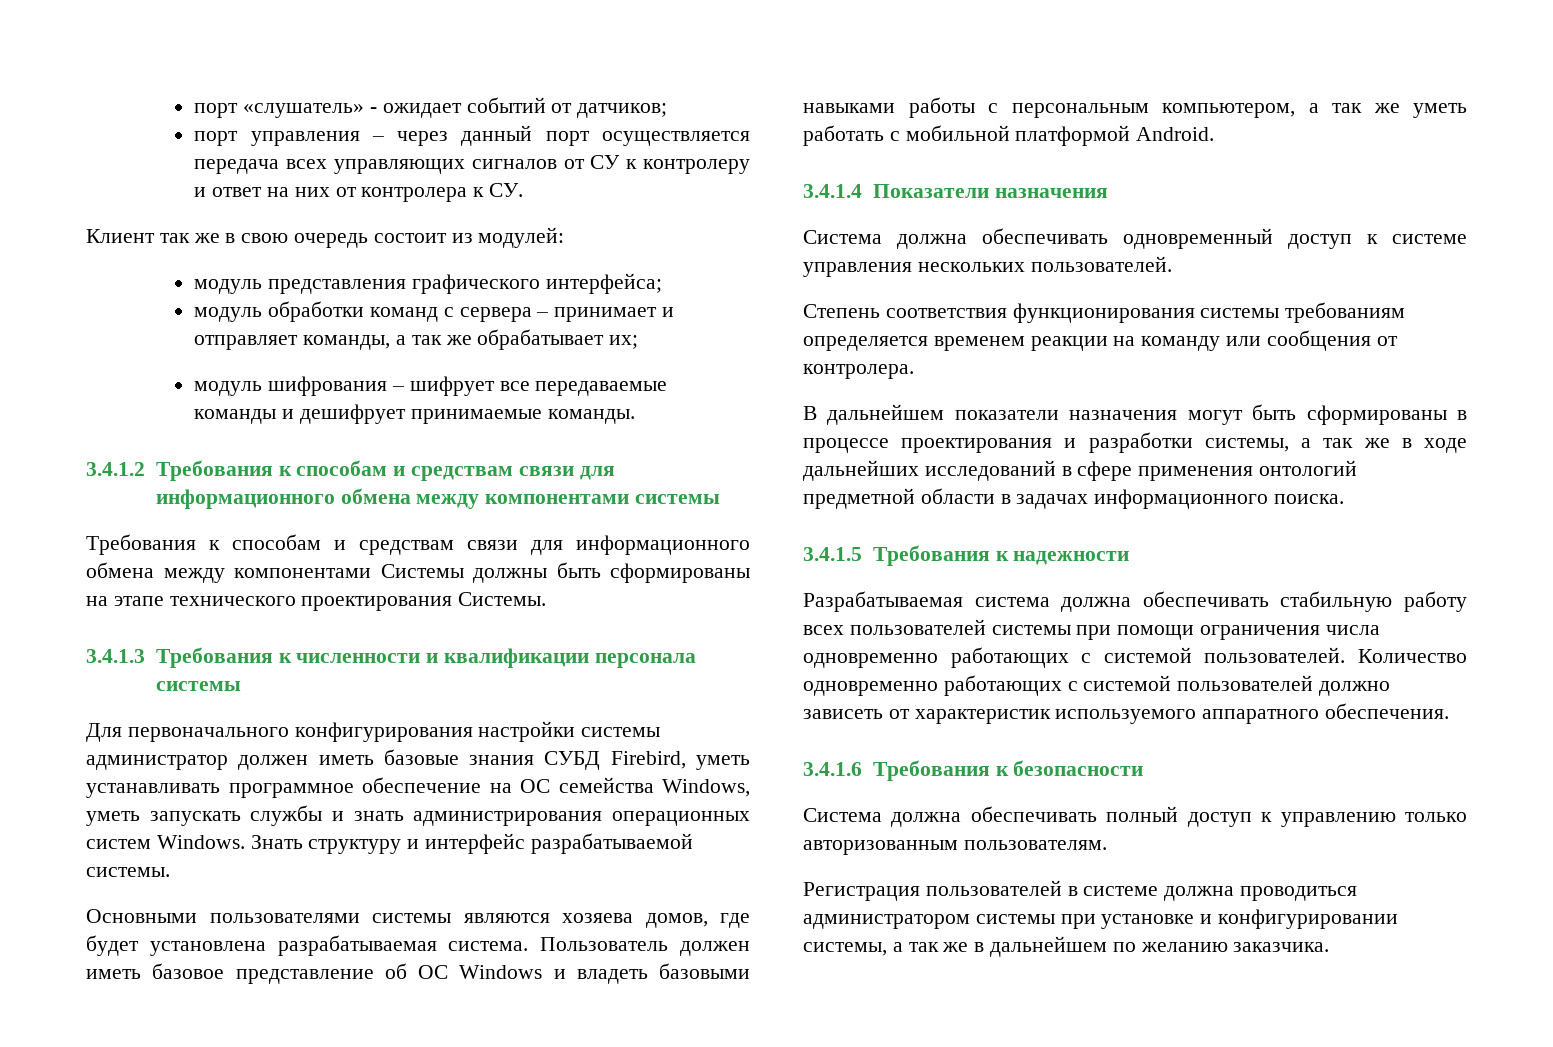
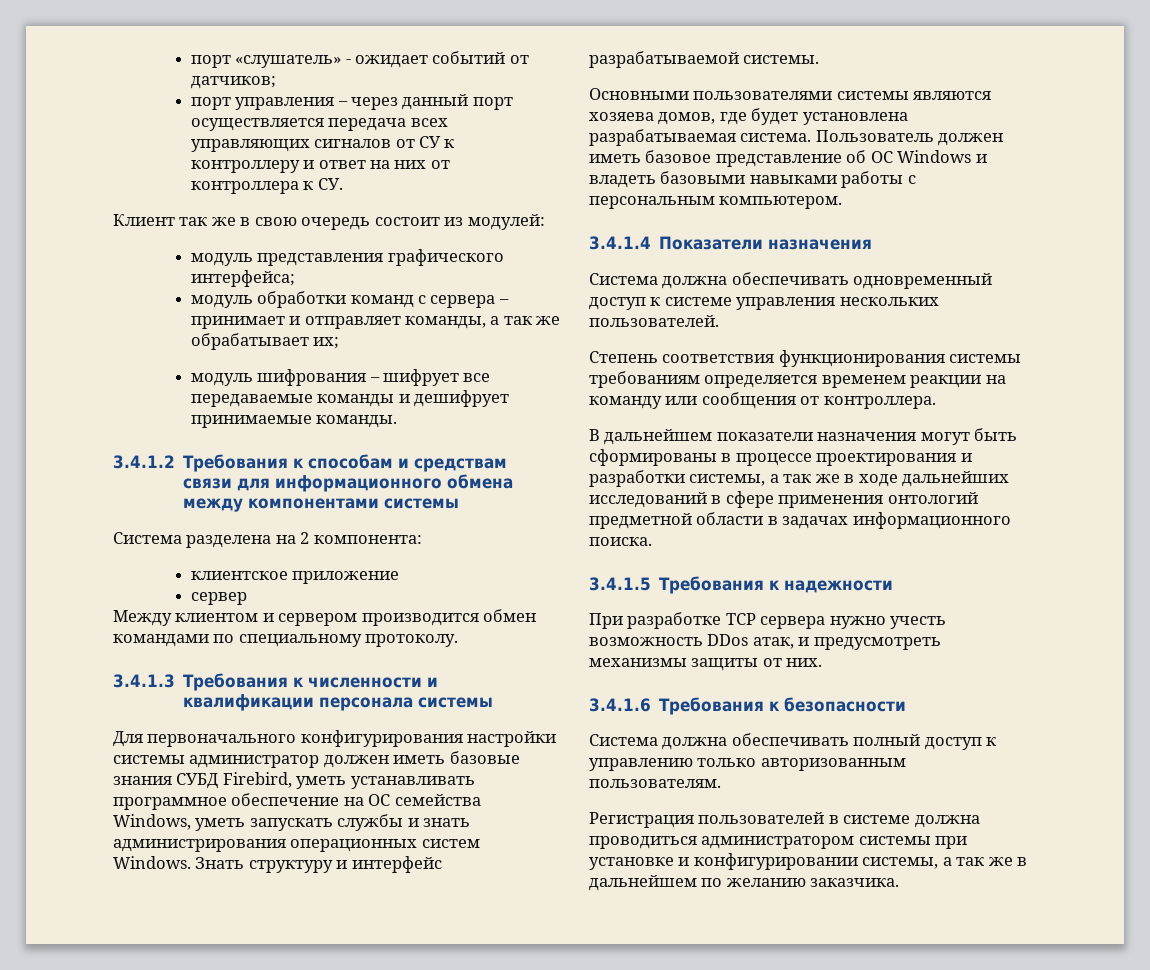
[643,159,750,174] контролеру -> [190,160,300,173] контроллеру
[361,187,468,202] контролера -> [190,181,299,194] контроллера
[86,534,750,555] [86,562,750,583] [86,592,547,611] Требования к способам и средствам связи для информационного обмена между компонентами Системы должны быть сформированы на этапе технического проектирования Системы. -> [113,532,422,548] [190,571,400,584] [190,592,247,605] [113,609,537,626] [113,634,459,647] Система разделена на 2 компонента: // клиентское приложение // сервер // Между клиентом и сервером производится обмен командами по специальному протоколу.
[1162,103,1467,118] [803,125,1215,146] компьютером, а так же уметь работать с мобильной платформой Android. -> [719,196,843,209] компьютером.
[803,364,914,379] контролера. -> [823,396,936,409] контроллера.
[803,591,1467,612] [803,619,1380,640] [803,647,1467,668] [803,675,1391,696] [803,703,1450,724] Разрабатываемая система должна обеспечивать стабильную работу всех пользователей системы при помощи ограничения числа одновременно работающих с системой пользователей. Количество одновременно работающих с системой пользователей должно зависеть от характеристик используемого аппаратного обеспечения. -> [589,612,947,629] [589,634,941,650] [589,658,823,671] При разработке TCP сервера нужно учесть возможность DDos атак, и предусмотреть механизмы защиты от них.

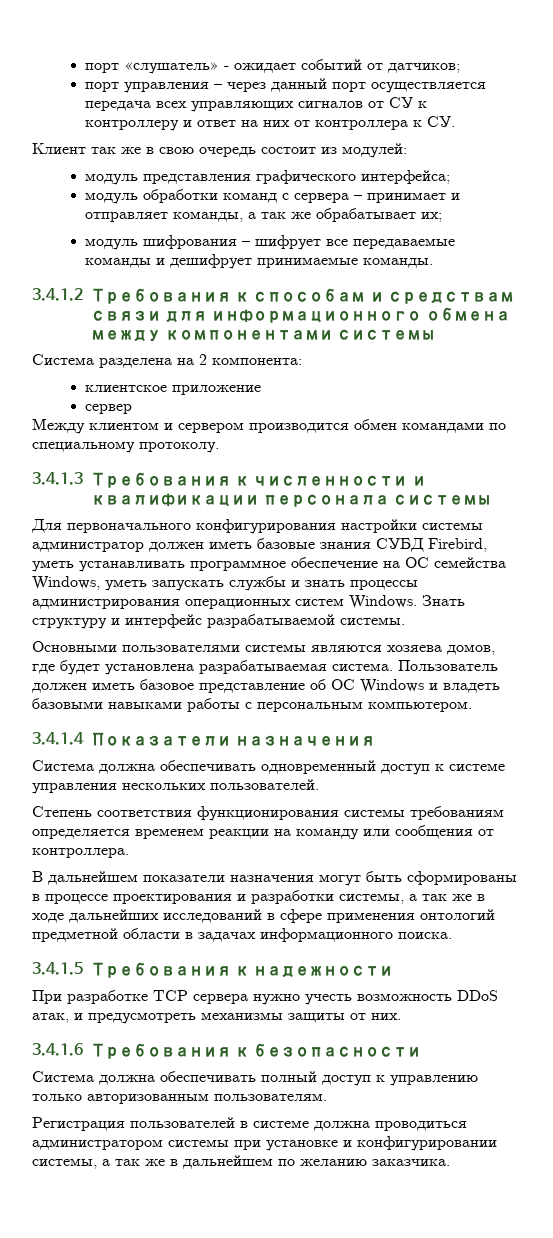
(471, 822) none -> [350,580,418,590] процессы
[707,634,749,646] DDos -> [457,990,498,1001] DDoS

